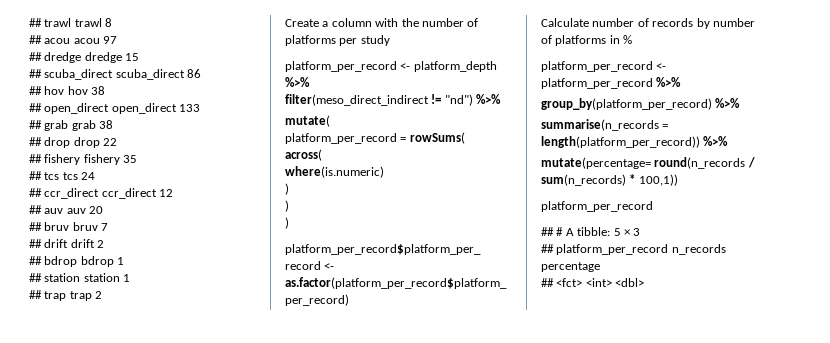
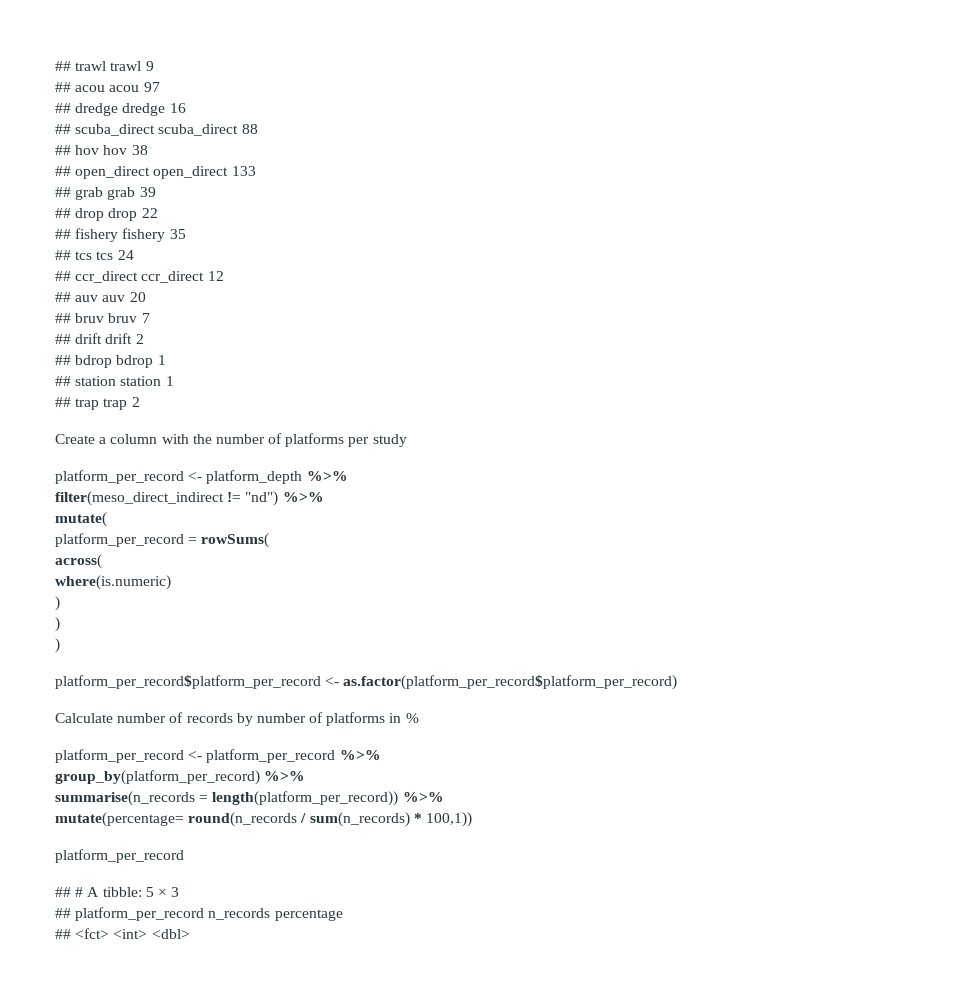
[105,18,113,27] 8 -> [145,61,154,71] 9
[125,53,140,61] 15 -> [169,103,186,113] 16
[187,69,202,78] 86 -> [241,124,258,134] 88
[99,120,114,129] 38 -> [139,187,156,197] 39

